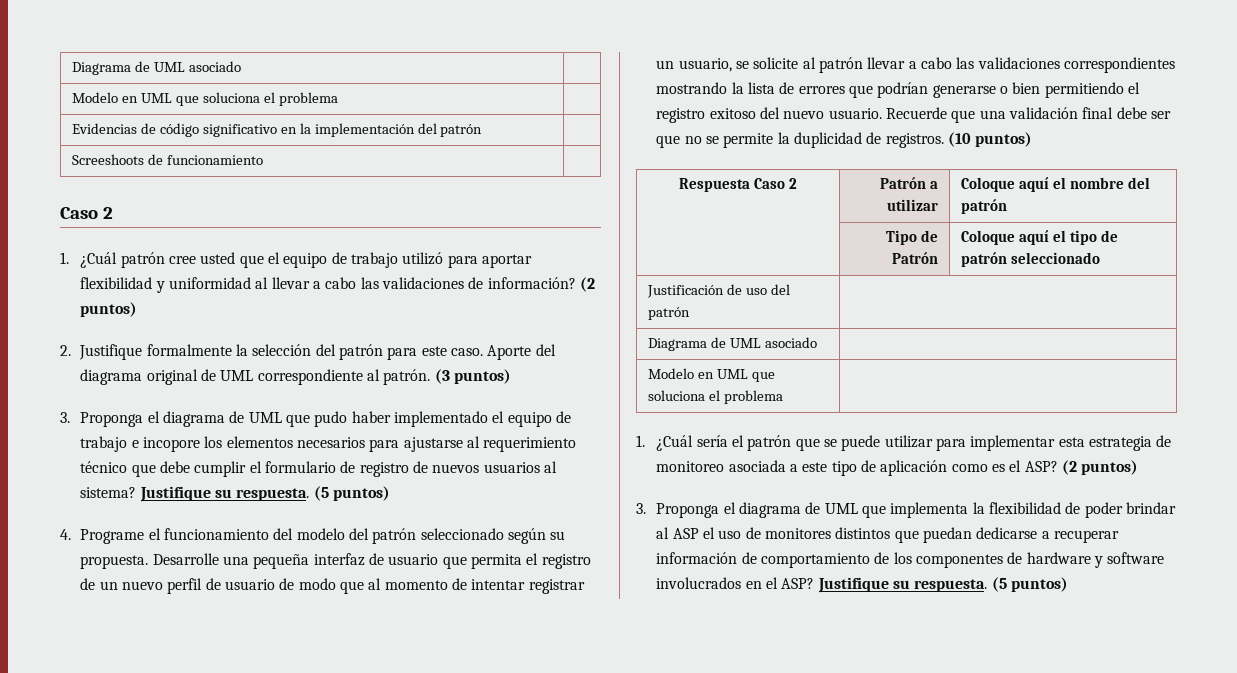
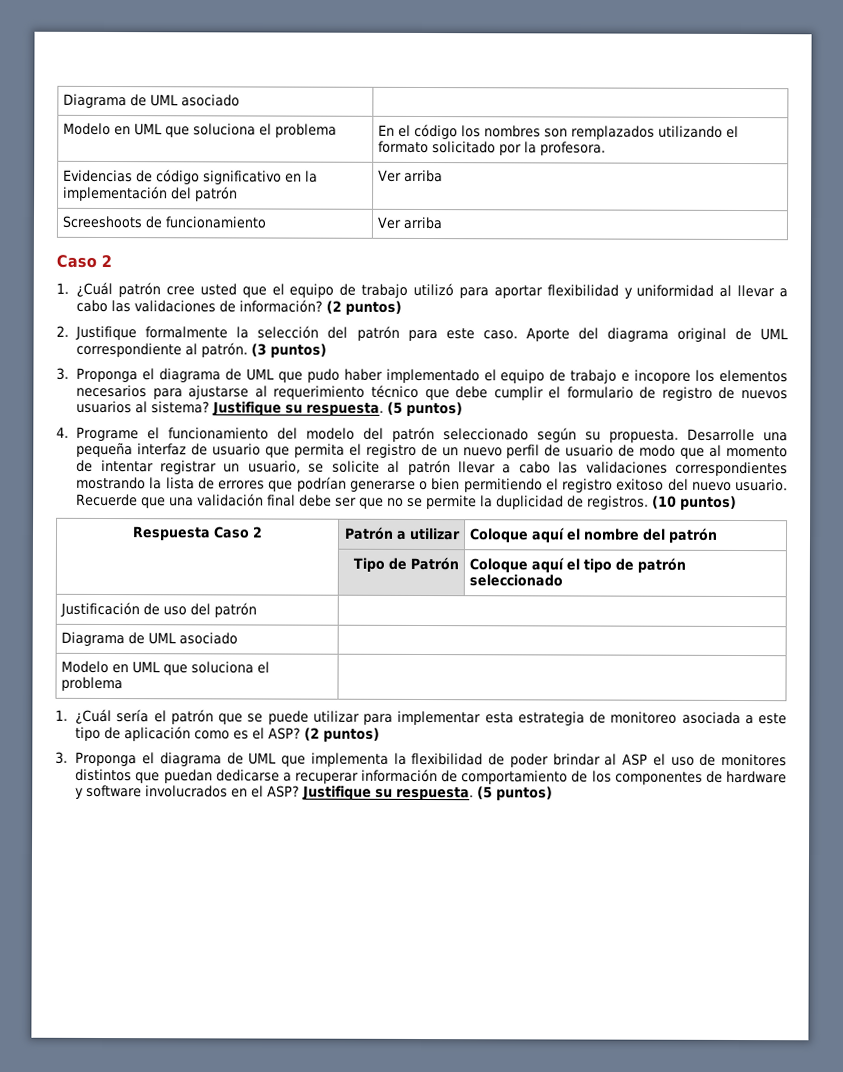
(338, 99) none -> [377,123,739,140] [377,140,606,156] En el código los nombres son remplazados utilizando el formato solicitado por la profesora.
(483, 130) none -> [377,169,443,183] Ver arriba
(263, 160) none -> [376,216,443,230] Ver arriba

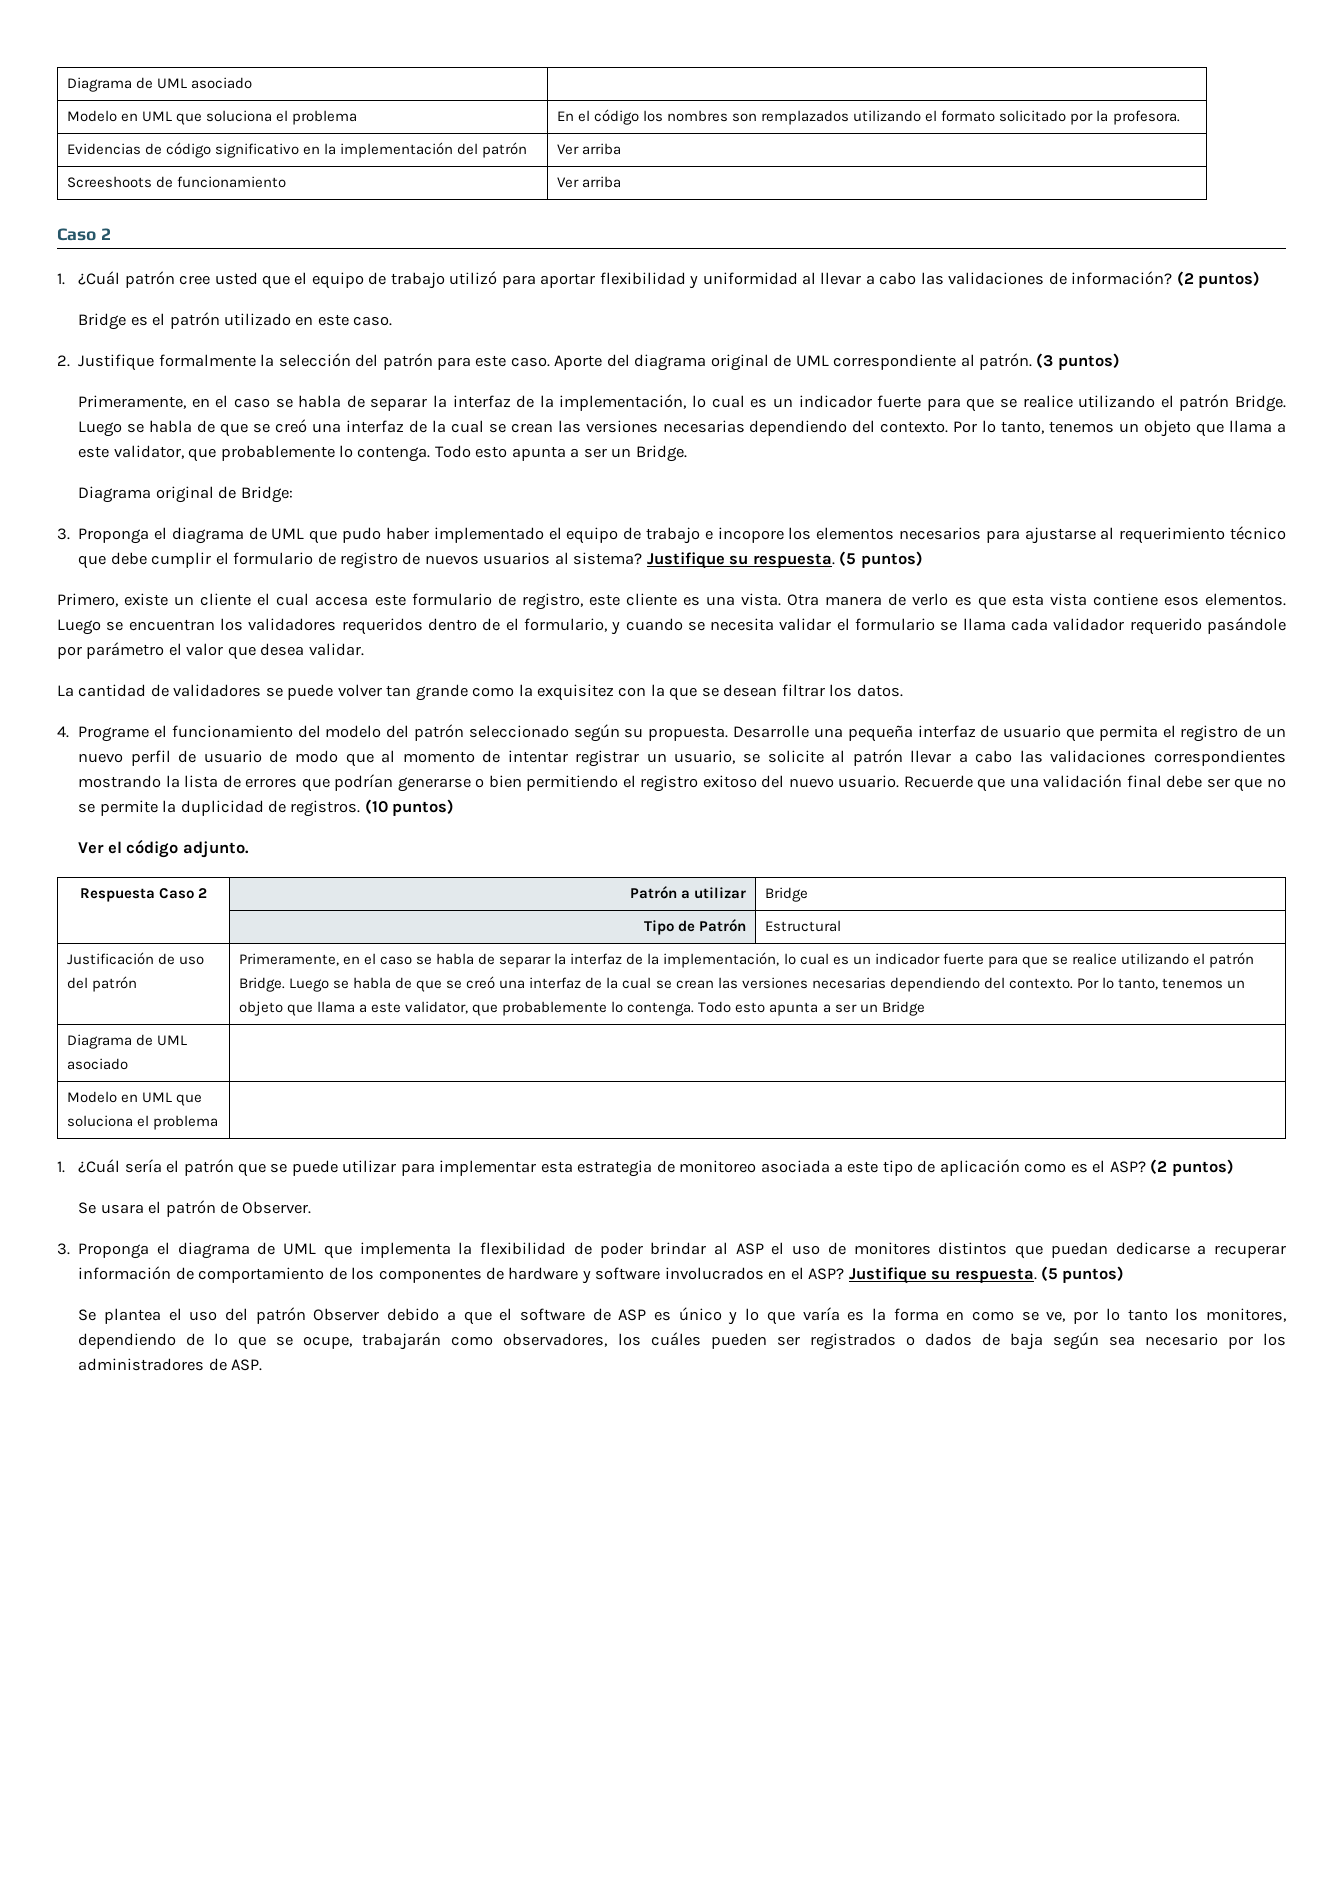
(403, 307) none -> [78,312,393,330] // Bridge es el patrón utilizado en este caso.
(328, 350) none -> [78,394,1286,412] [78,419,1286,437] [78,445,687,462] [78,486,293,503] // Primeramente, en el caso se habla de separar la interfaz de la implementación, lo cual es un indicador fuerte para que se realice utilizando el patrón Bridge. Luego se habla de que se creó una interfaz de la cual se crean las versiones necesarias dependiendo del contexto. Por lo tanto, tenemos un objeto que llama a este validator, que probablemente lo contenga. Todo esto apunta a ser un Bridge. // Diagrama original de Bridge:
(464, 409) none -> [57,593,1287,610] [57,617,1287,635] [57,642,364,660] [57,684,903,701] // Primero, existe un cliente el cual accesa este formulario de registro, este cliente es una vista. Otra manera de verlo es que esta vista contiene esos elementos. Luego se encuentran los validadores requeridos dentro de el formulario, y cuando se necesita validar el formulario se llama cada validador requerido pasándole por parámetro el valor que desea validar. // La cantidad de validadores se puede volver tan grande como la exquisitez con la que se desean filtrar los datos.
(738, 502) none -> [78,839,249,858] // Ver el código adjunto.
[468,527,718,543] [353,556,460,572] [468,557,686,573] [468,574,563,587] Coloque aquí el nombre del patrón // | Tipo de Patrón | Coloque aquí el tipo de patrón seleccionado -> [764,887,808,902] [644,919,747,935] [764,920,841,932] Bridge // | Tipo de Patrón | Estructural
(257, 610) none -> [238,952,1255,968] [238,976,1246,992] [238,1001,925,1016] Primeramente, en el caso se habla de separar la interfaz de la implementación, lo cual es un indicador fuerte para que se realice utilizando el patrón Bridge. Luego se habla de que se creó una interfaz de la cual se crean las versiones necesarias dependiendo del contexto. Por lo tanto, tenemos un objeto que llama a este validator, que probablemente lo contenga. Todo esto apunta a ser un Bridge
(381, 734) none -> [78,1200,312,1217] // Se usara el patrón de Observer.
(554, 793) none -> [78,1307,1287,1325] [78,1332,1287,1350] [78,1358,263,1371] // Se plantea el uso del patrón Observer debido a que el software de ASP es único y lo que varía es la forma en como se ve, por lo tanto los monitores, dependiendo de lo que se ocupe, trabajarán como observadores, los cuáles pueden ser registrados o dados de baja según sea necesario por los administradores de ASP.

